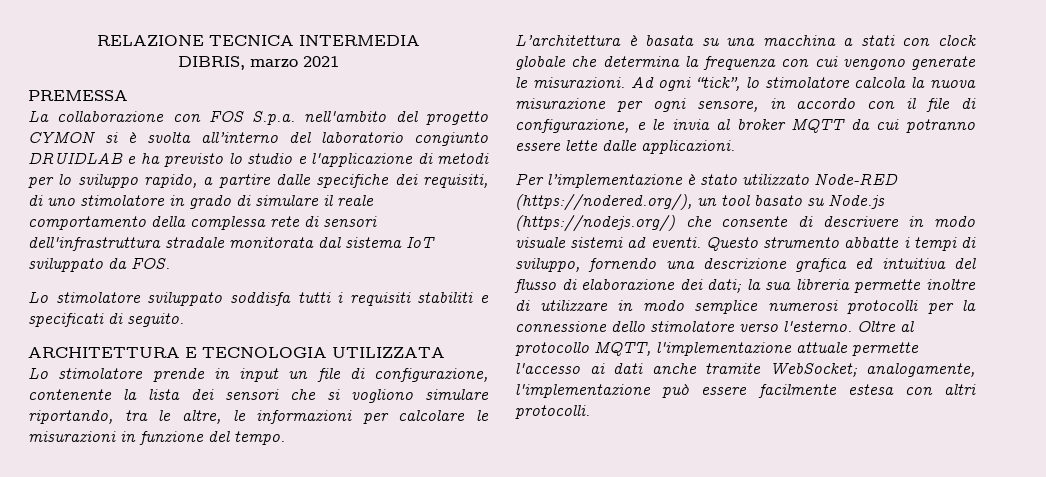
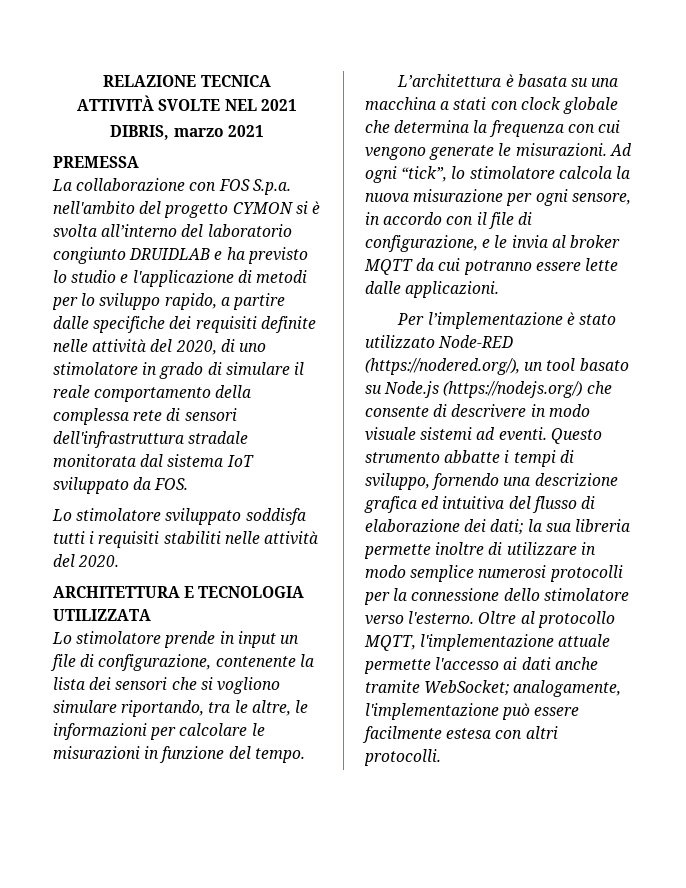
[298,35,420,46] INTERMEDIA -> [77,95,297,111] // ATTIVITÀ SVOLTE NEL 2021
[422,174,488,188] requisiti, -> [195,316,316,333] [53,339,217,355] requisiti definite nelle attività del 2020,
[480,295,489,303] [28,313,184,327] e specificati di seguito. -> [224,531,318,545] [53,554,120,567] nelle attività del 2020.

